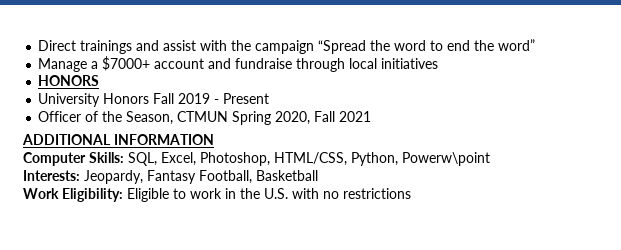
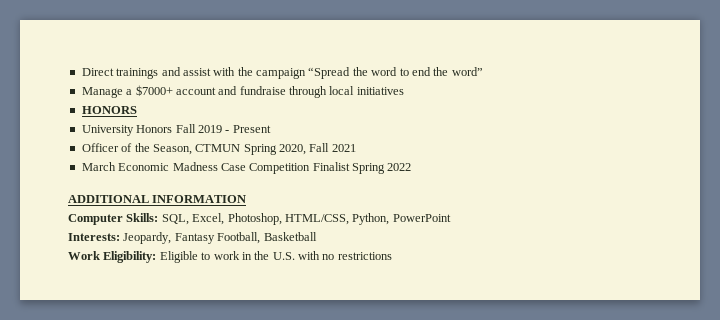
(372, 116) none -> [81,162,412,174] // March Economic Madness Case Competition Finalist Spring 2022
[402,152,490,166] Powerw\point -> [392,214,451,222] PowerPoint

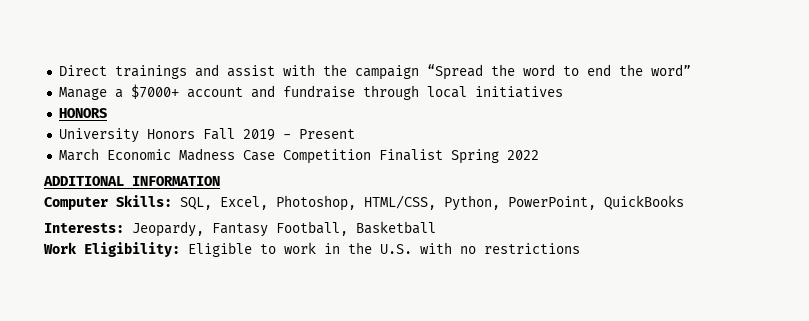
[81,143,356,155] // Officer of the Season, CTMUN Spring 2020, Fall 2021 -> (355, 134) none
[392,214,451,222] PowerPoint -> [508,195,684,210] PowerPoint, QuickBooks

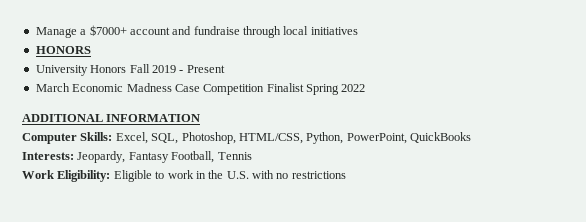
[58,64,691,80] Direct trainings and assist with the campaign “Spread the word to end the word” // -> (35, 32) none
[180,196,268,210] SQL, Excel, -> [115,132,179,144] Excel, SQL,
[356,221,436,234] Basketball -> [217,152,252,160] Tennis

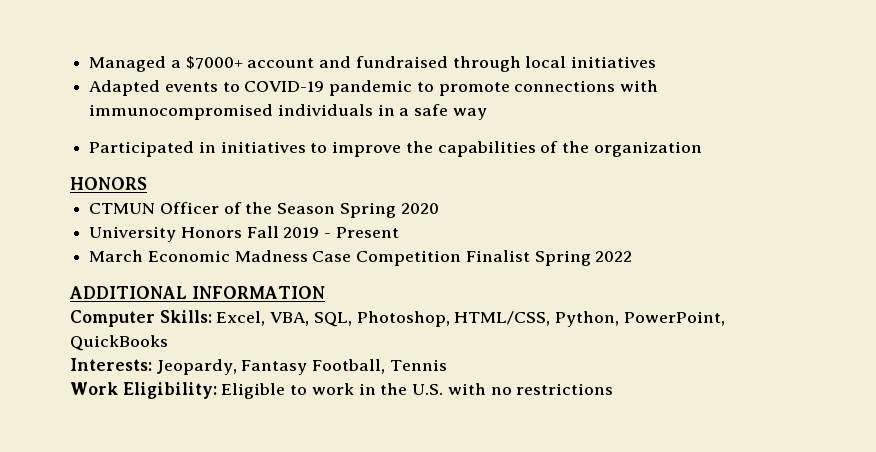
[35,27,77,38] Manage -> [89,56,167,72] Managed
[193,26,240,35] fundraise -> [355,56,448,68] fundraised
[35,46,91,54] HONORS -> [89,80,659,96] [89,104,487,120] [89,141,702,157] [70,177,147,190] [89,202,439,218] Adapted events to COVID-19 pandemic to promote connections with immunocompromised individuals in a safe way // Participated in initiatives to improve the capabilities of the organization // HONORS // CTMUN Officer of the Season Spring 2020
(148, 138) none -> [270,312,310,326] VBA,

